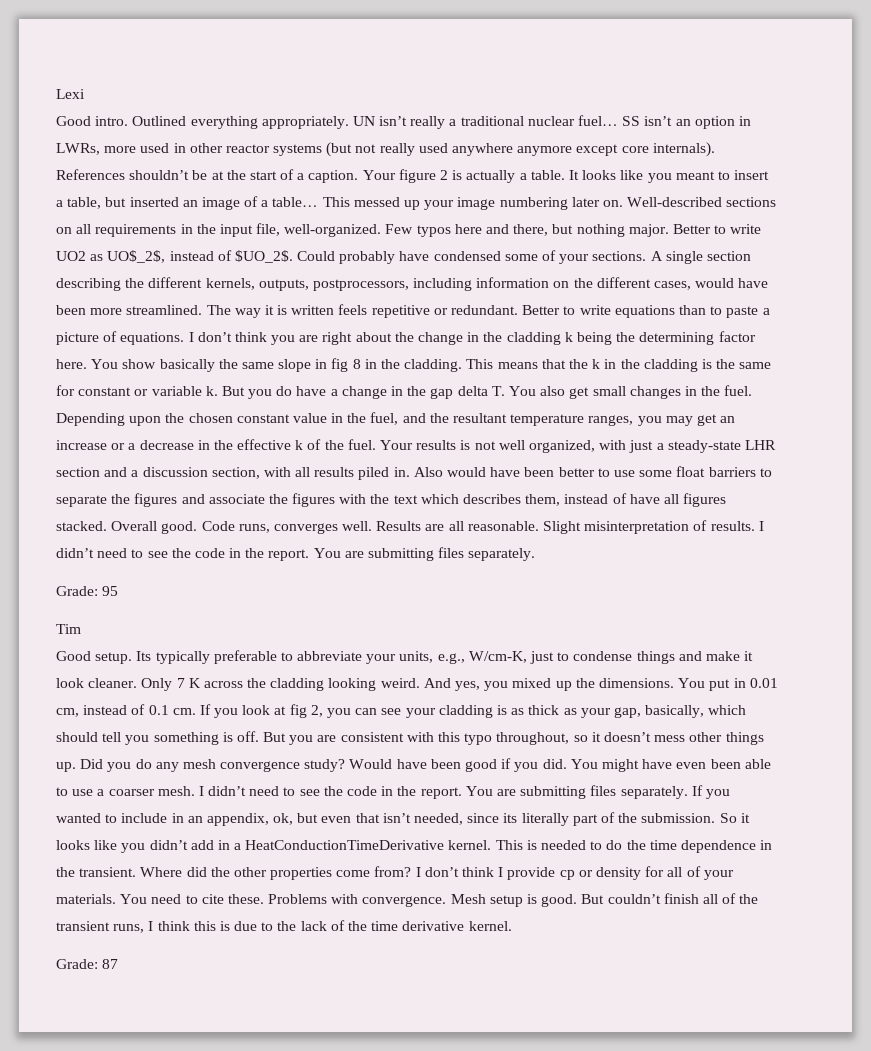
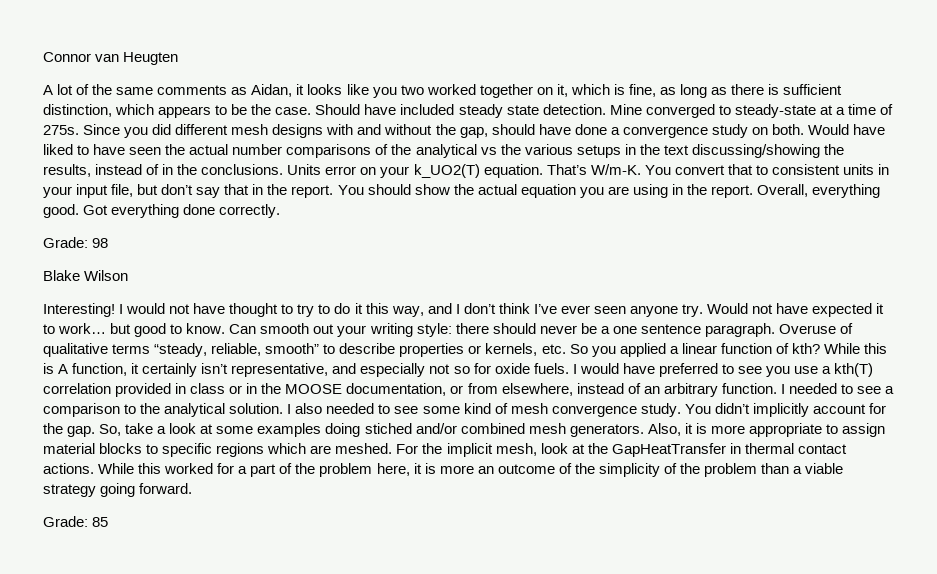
[56,89,85,99] [56,115,751,129] [56,142,715,157] [56,169,770,183] [56,196,777,210] [56,223,762,237] [56,250,751,264] [56,277,769,291] [56,304,770,318] [56,331,756,345] [56,358,772,372] [56,385,753,399] [56,412,736,426] [56,439,776,453] [56,466,772,480] [56,493,727,507] [56,520,764,534] [56,547,536,561] [56,586,119,596] [56,624,81,634] [56,650,754,664] [56,678,778,691] [56,704,747,718] [56,731,764,745] [56,758,771,772] [56,785,730,799] [56,812,750,826] [56,840,773,853] [56,866,734,880] [56,893,759,907] [56,920,512,933] [56,959,119,969] Lexi // Good intro. Outlined everything appropriately. UN isn’t really a traditional nuclear fuel… SS isn’t an option in LWRs, more used in other reactor systems (but not really used anywhere anymore except core internals). References shouldn’t be at the start of a caption. Your figure 2 is actually a table. It looks like you meant to insert a table, but inserted an image of a table… This messed up your image numbering later on. Well-described sections on all requirements in the input file, well-organized. Few typos here and there, but nothing major. Better to write UO2 as UO$_2$, instead of $UO_2$. Could probably have condensed some of your sections. A single section describing the different kernels, outputs, postprocessors, including information on the different cases, would have been more streamlined. The way it is written feels repetitive or redundant. Better to write equations than to paste a picture of equations. I don’t think you are right about the change in the cladding k being the determining factor here. You show basically the same slope in fig 8 in the cladding. This means that the k in the cladding is the same for constant or variable k. But you do have a change in the gap delta T. You also get small changes in the fuel. Depending upon the chosen constant value in the fuel, and the resultant temperature ranges, you may get an increase or a decrease in the effective k of the fuel. Your results is not well organized, with just a steady-state LHR section and a discussion section, with all results piled in. Also would have been better to use some float barriers to separate the figures and associate the figures with the text which describes them, instead of have all figures stacked. Overall good. Code runs, converges well. Results are all reasonable. Slight misinterpretation of results. I didn’t need to see the code in the report. You are submitting files separately. // Grade: 95 // Tim // Good setup. Its typically preferable to abbreviate your units, e.g., W/cm-K, just to condense things and make it look cleaner. Only 7 K across the cladding looking weird. And yes, you mixed up the dimensions. You put in 0.01 cm, instead of 0.1 cm. If you look at fig 2, you can see your cladding is as thick as your gap, basically, which should tell you something is off. But you are consistent with this typo throughout, so it doesn’t mess other things up. Did you do any mesh convergence study? Would have been good if you did. You might have even been able to use a coarser mesh. I didn’t need to see the code in the report. You are submitting files separately. If you wanted to include in an appendix, ok, but even that isn’t needed, since its literally part of the submission. So it looks like you didn’t add in a HeatConductionTimeDerivative kernel. This is needed to do the time dependence in the transient. Where did the other properties come from? I don’t think I provide cp or density for all of your materials. You need to cite these. Problems with convergence. Mesh setup is good. But couldn’t finish all of the transient runs, I think this is due to the lack of the time derivative kernel. // Grade: 87 -> [43,52,179,65] [43,84,843,98] [43,104,893,118] [43,124,886,138] [43,144,844,158] [43,164,889,178] [43,184,881,198] [43,204,281,218] [43,237,109,248] [43,270,129,281] [43,303,885,317] [43,323,854,337] [43,343,887,357] [43,363,874,377] [43,383,895,397] [43,403,886,417] [43,423,886,437] [43,443,847,457] [43,463,844,477] [43,483,193,497] [43,516,109,527] Connor van Heugten // A lot of the same comments as Aidan, it looks like you two worked together on it, which is fine, as long as there is sufficient distinction, which appears to be the case. Should have included steady state detection. Mine converged to steady-state at a time of 275s. Since you did different mesh designs with and without the gap, should have done a convergence study on both. Would have liked to have seen the actual number comparisons of the analytical vs the various setups in the text discussing/showing the results, instead of in the conclusions. Units error on your k_UO2(T) equation. That’s W/m-K. You convert that to consistent units in your input file, but don’t say that in the report. You should show the actual equation you are using in the report. Overall, everything good. Got everything done correctly. // Grade: 98 // Blake Wilson // Interesting! I would not have thought to try to do it this way, and I don’t think I’ve ever seen anyone try. Would not have expected it to work… but good to know. Can smooth out your writing style: there should never be a one sentence paragraph. Overuse of qualitative terms “steady, reliable, smooth” to describe properties or kernels, etc. So you applied a linear function of kth? While this is A function, it certainly isn’t representative, and especially not so for oxide fuels. I would have preferred to see you use a kth(T) correlation provided in class or in the MOOSE documentation, or from elsewhere, instead of an arbitrary function. I needed to see a comparison to the analytical solution. I also needed to see some kind of mesh convergence study. You didn’t implicitly account for the gap. So, take a look at some examples doing stiched and/or combined mesh generators. Also, it is more appropriate to assign material blocks to specific regions which are meshed. For the implicit mesh, look at the GapHeatTransfer in thermal contact actions. While this worked for a part of the problem here, it is more an outcome of the simplicity of the problem than a viable strategy going forward. // Grade: 85

